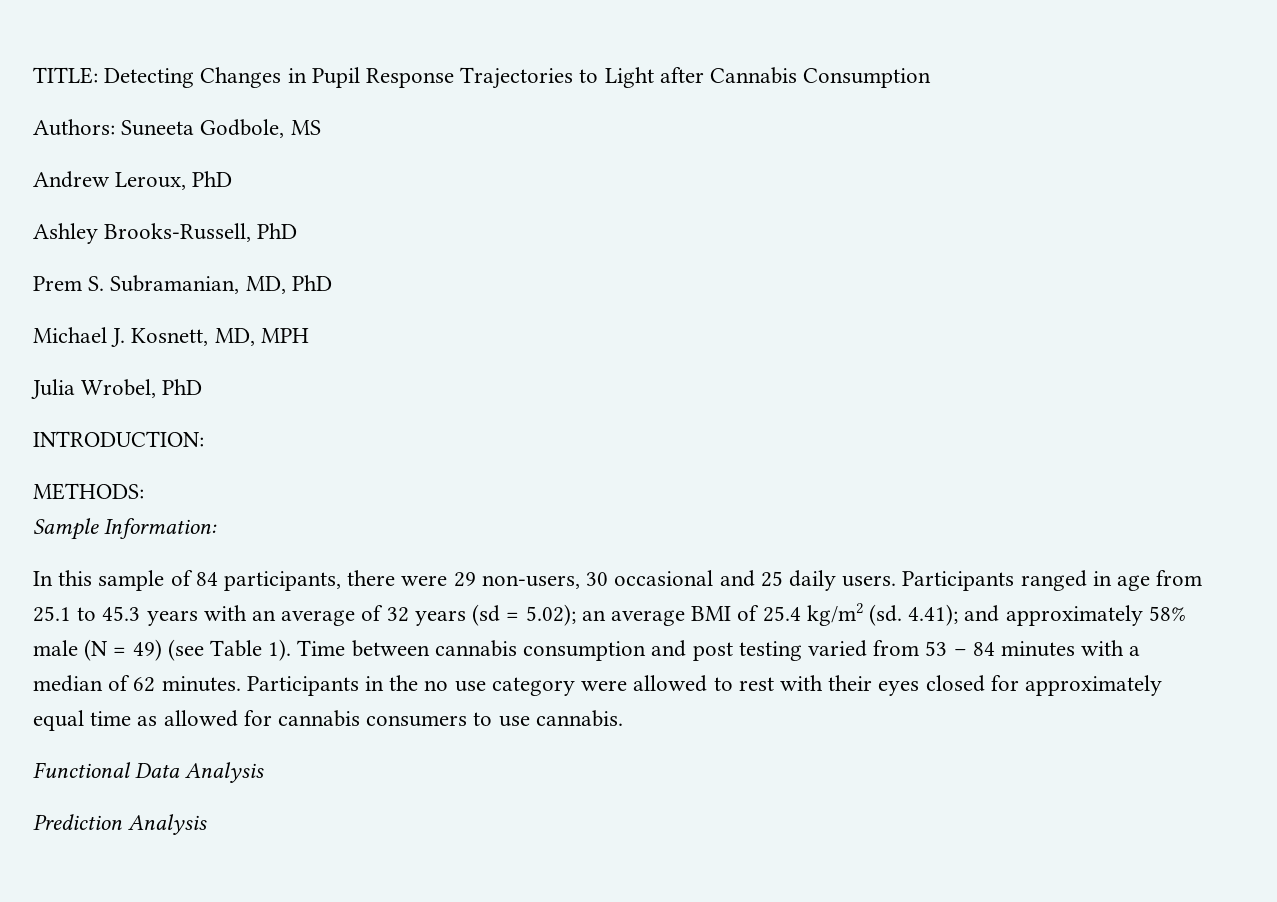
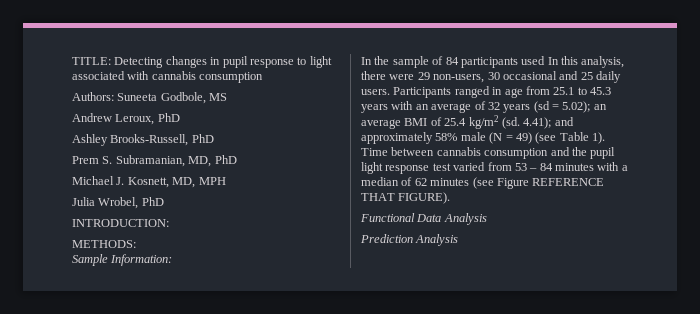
[200,67,932,89] Changes in Pupil Response Trajectories to Light after Cannabis Consumption -> [165,56,332,68] [72,71,264,83] changes in pupil response to light associated with cannabis consumption
[58,570,93,586] this -> [374,56,390,65] the
[224,571,342,591] participants, -> [460,56,625,68] participants used In this analysis,
[692,641,802,661] post testing -> [571,147,616,159] [361,162,451,174] the pupil light response test
[161,675,1162,696] [33,710,623,731] minutes. Participants in the no use category were allowed to rest with their eyes closed for approximately equal time as allowed for cannabis consumers to use cannabis. -> [430,177,605,189] [361,192,451,204] minutes (see Figure REFERENCE THAT FIGURE).

